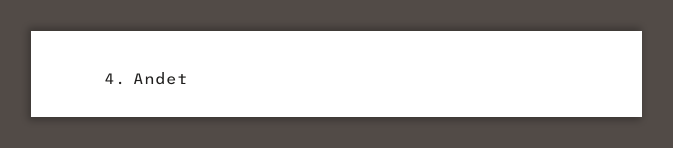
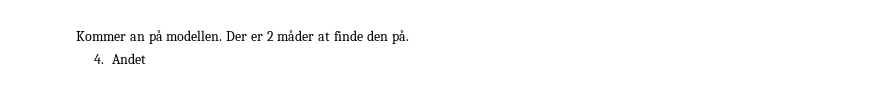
(103, 79) none -> [76,30,409,44] Kommer an på modellen. Der er 2 måder at finde den på. //

